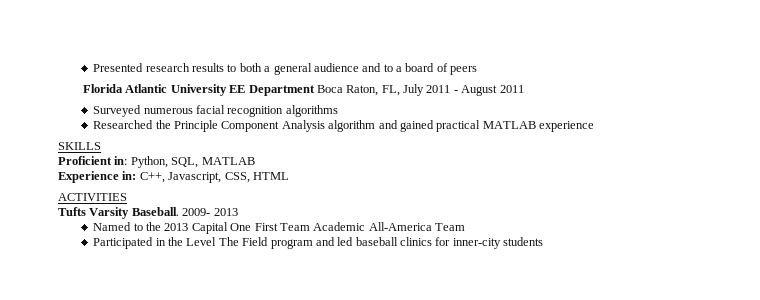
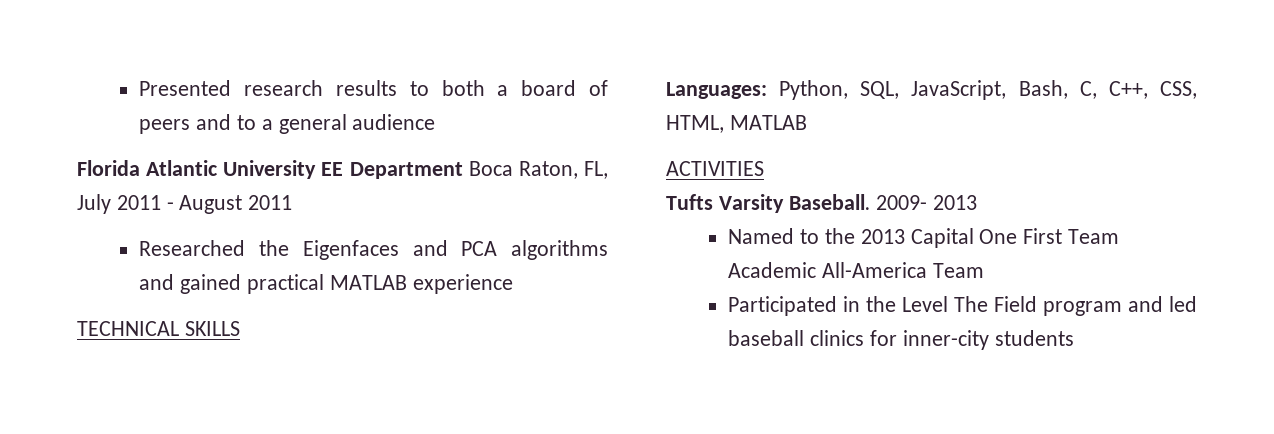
[273,63,478,75] general audience and to a board of peers -> [521,80,608,96] [139,114,436,134] board of peers and to a general audience
[93,105,338,117] [93,120,376,132] Surveyed numerous facial recognition algorithms // Researched the Principle Component Analysis algorithm -> [139,240,608,260] Researched the Eigenfaces and PCA algorithms
(595, 126) none -> [77,321,179,336] TECHNICAL
[58,156,255,168] [58,171,289,183] Proficient in: Python, SQL, MATLAB // Experience in: C++, Javascript, CSS, HTML -> [666,80,1197,100] [666,115,807,133] Languages: Python, SQL, JavaScript, Bash, C, C++, CSS, HTML, MATLAB

